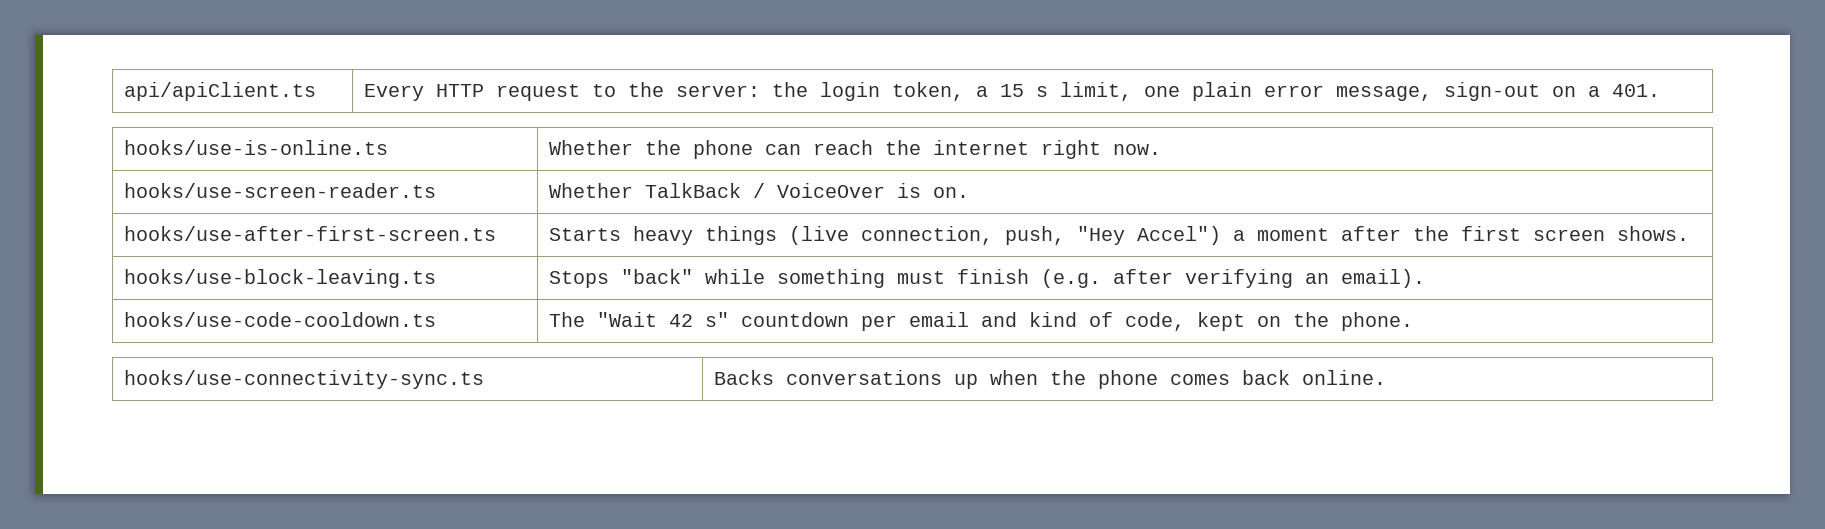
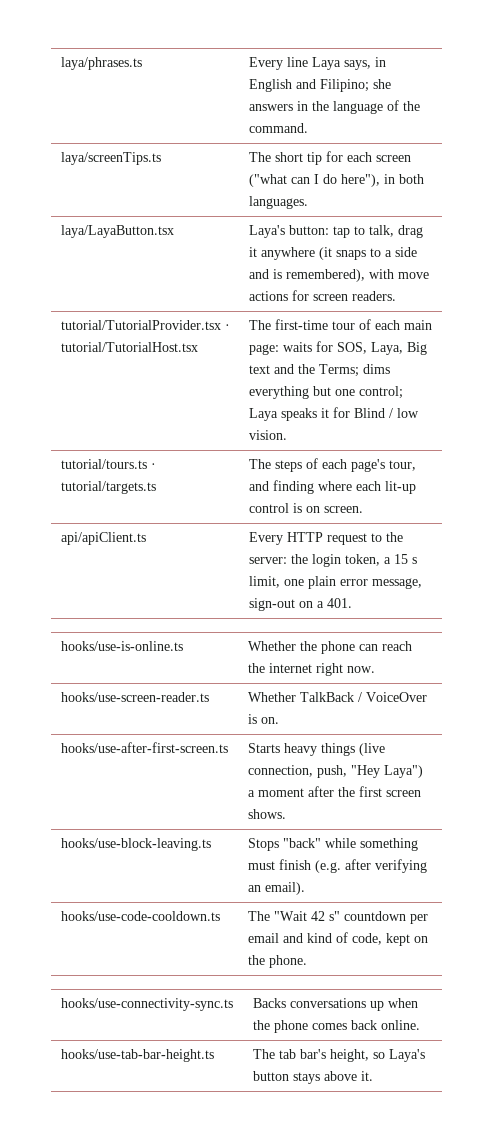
(123, 91) none -> [60,57,142,70] [248,57,386,70] [248,79,391,92] [248,100,420,114] [248,123,308,133] [60,152,161,165] [248,151,411,165] [248,174,424,187] [248,196,308,209] [60,225,174,238] [248,225,423,238] [248,247,417,260] [248,269,429,282] [248,290,396,301] [60,320,230,330] [60,342,198,352] [248,319,432,330] [248,341,427,355] [248,364,390,377] [248,386,403,399] [248,407,419,421] [248,430,287,440] [60,459,156,469] [60,481,156,494] [248,458,416,472] [248,480,416,494] [248,503,363,513] laya/phrases.ts | Every line Laya says, in English and Filipino; she answers in the language of the command. // laya/screenTips.ts | The short tip for each screen ("what can I do here"), in both languages. // laya/LayaButton.tsx | Laya's button: tap to talk, drag it anywhere (it snaps to a side and is remembered), with move actions for screen readers. // tutorial/TutorialProvider.tsx · tutorial/TutorialHost.tsx | The first-time tour of each main page: waits for SOS, Laya, Big text and the Terms; dims everything but one control; Laya speaks it for Blind / low vision. // tutorial/tours.ts · tutorial/targets.ts | The steps of each page's tour, and finding where each lit-up control is on screen. //
[1136,226,1221,245] Accel") -> [383,765,423,778] Laya")
(1386, 377) none -> [60,1049,214,1062] [252,1049,425,1062] [252,1071,373,1084] // hooks/use-tab-bar-height.ts | The tab bar's height, so Laya's button stays above it.

